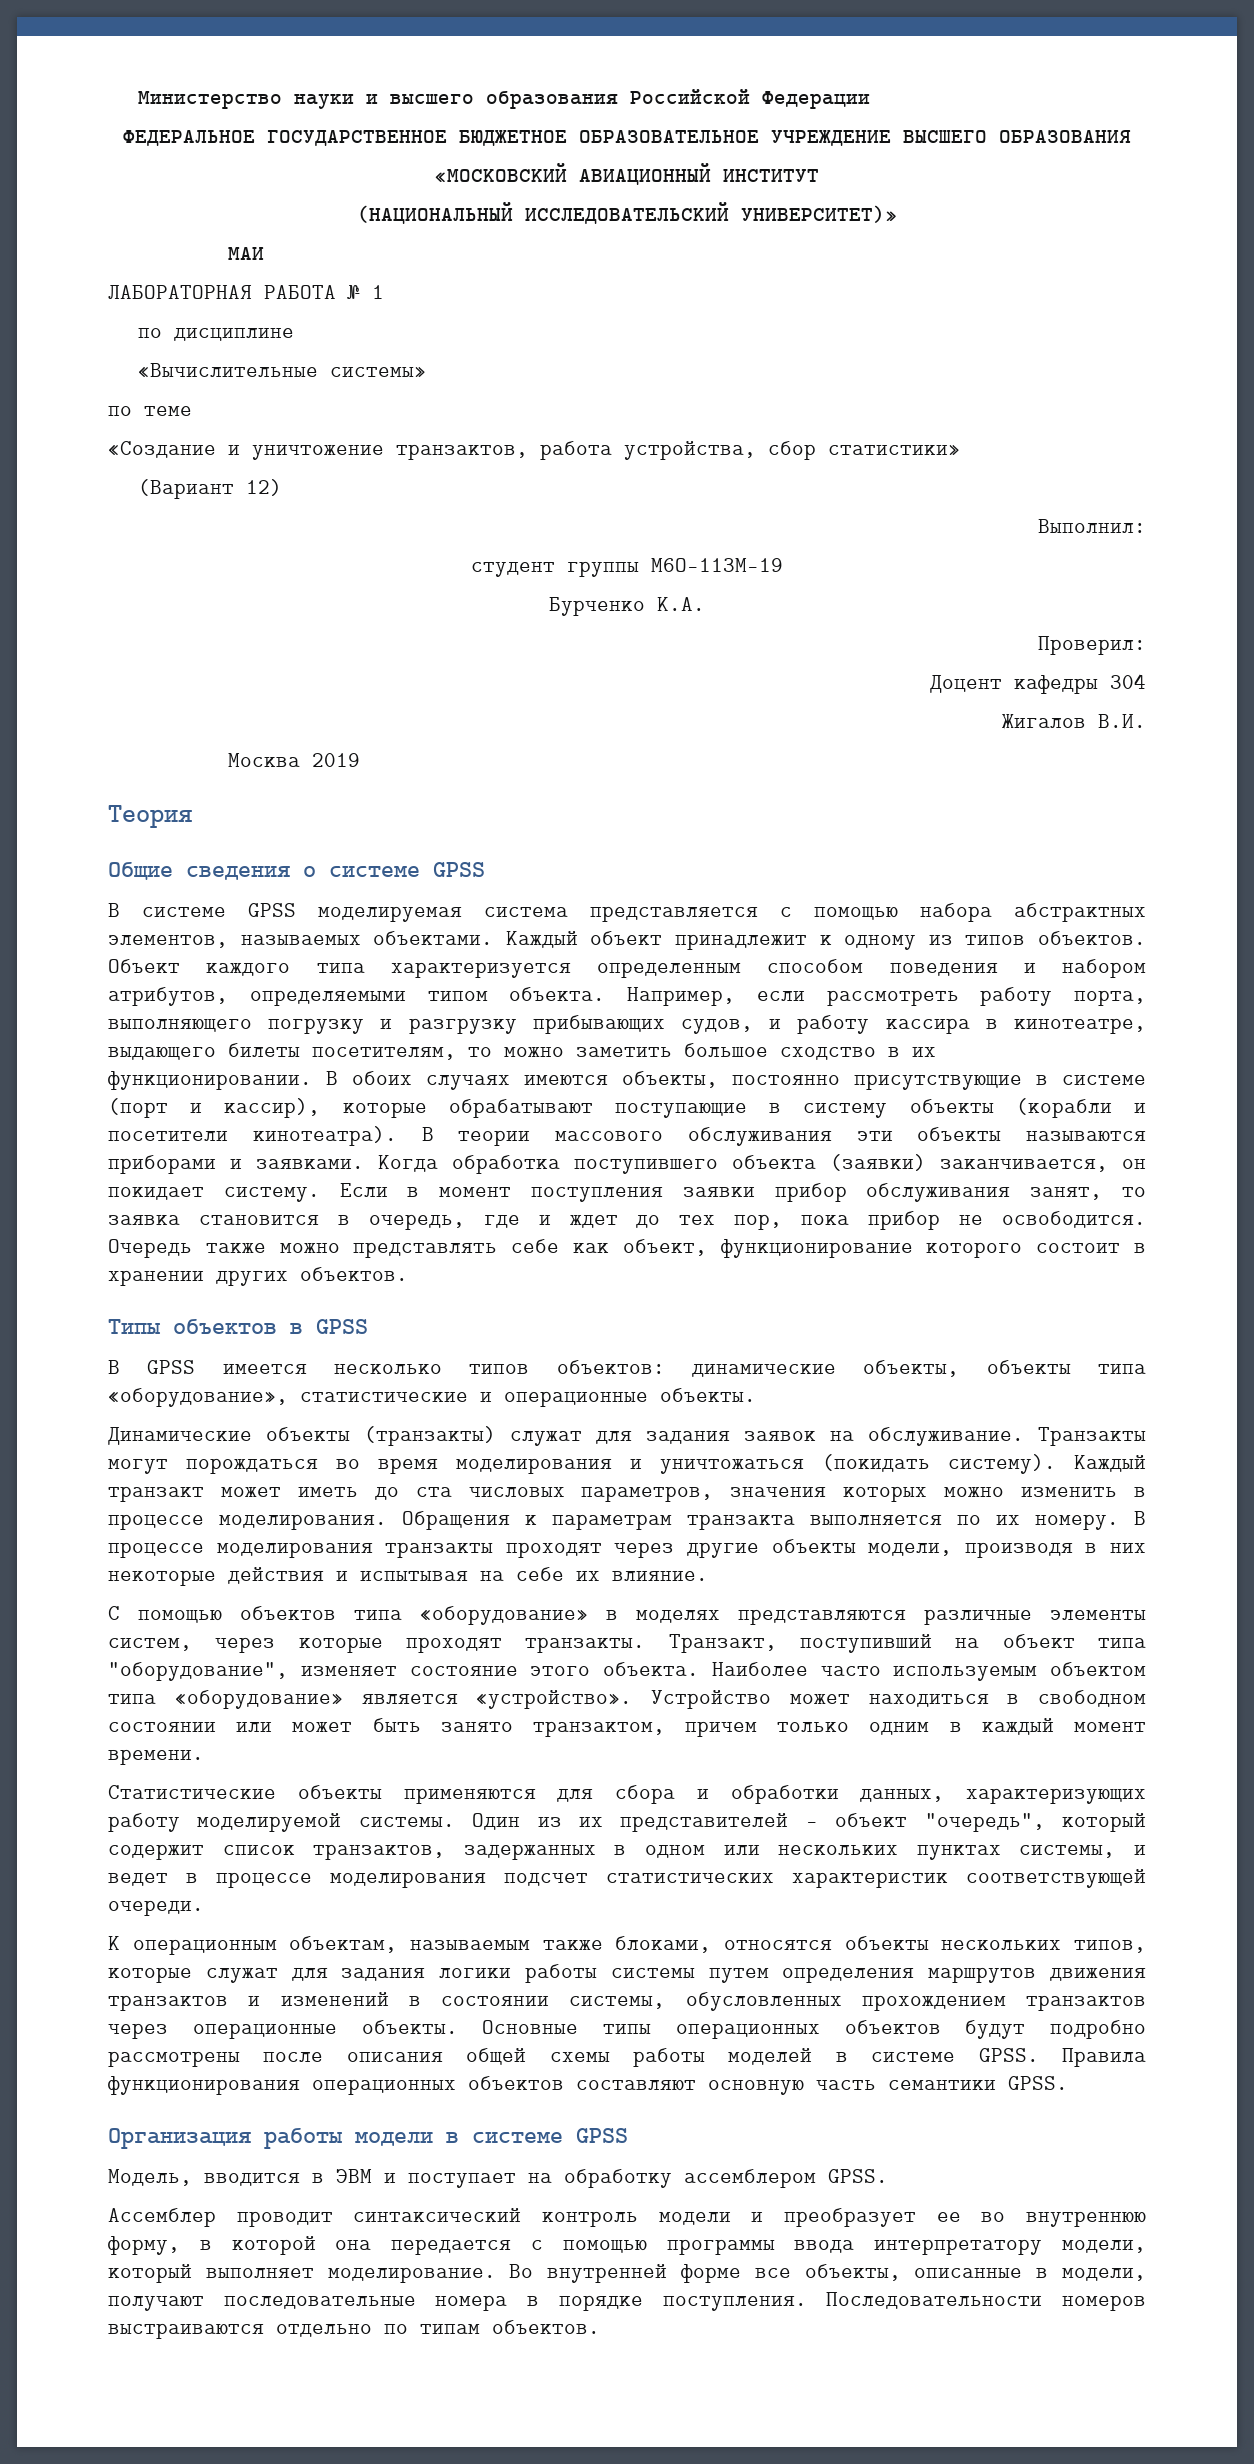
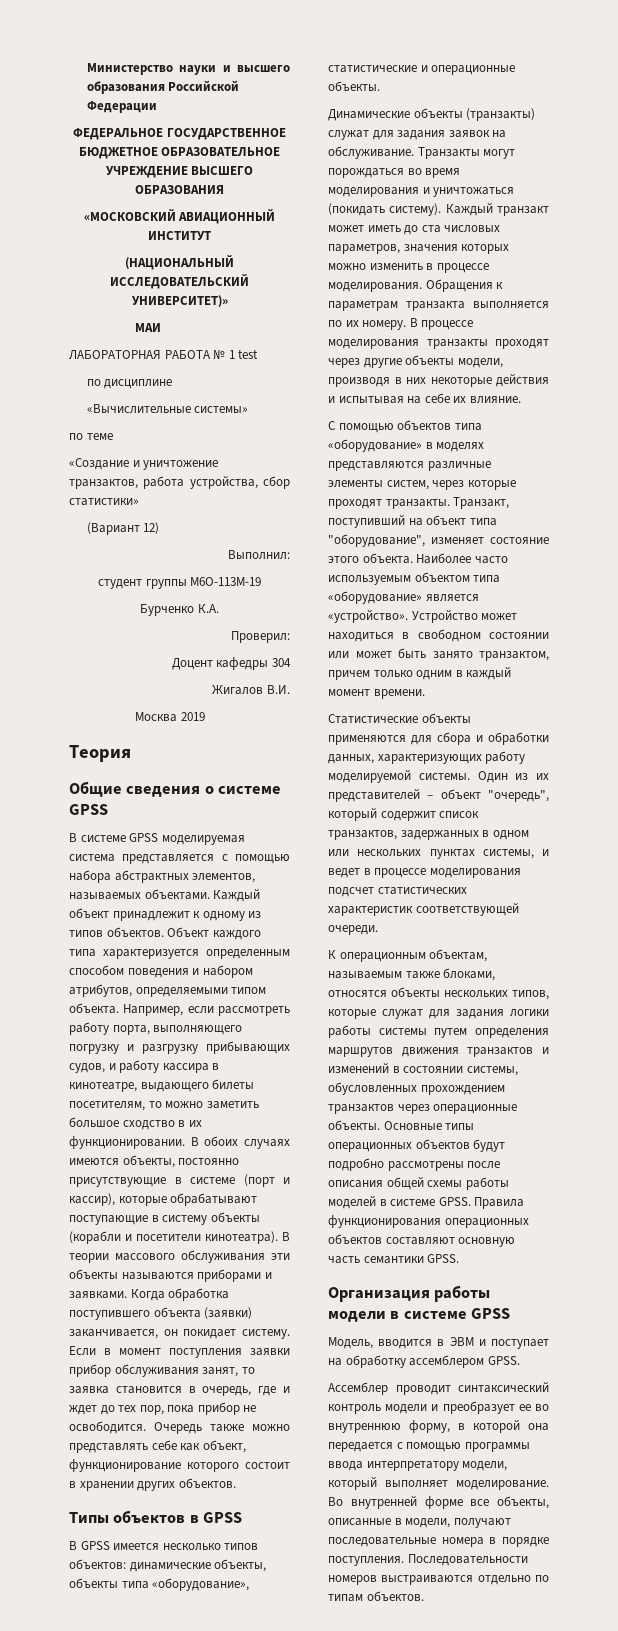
(384, 292) none -> [238,349,259,359] test

